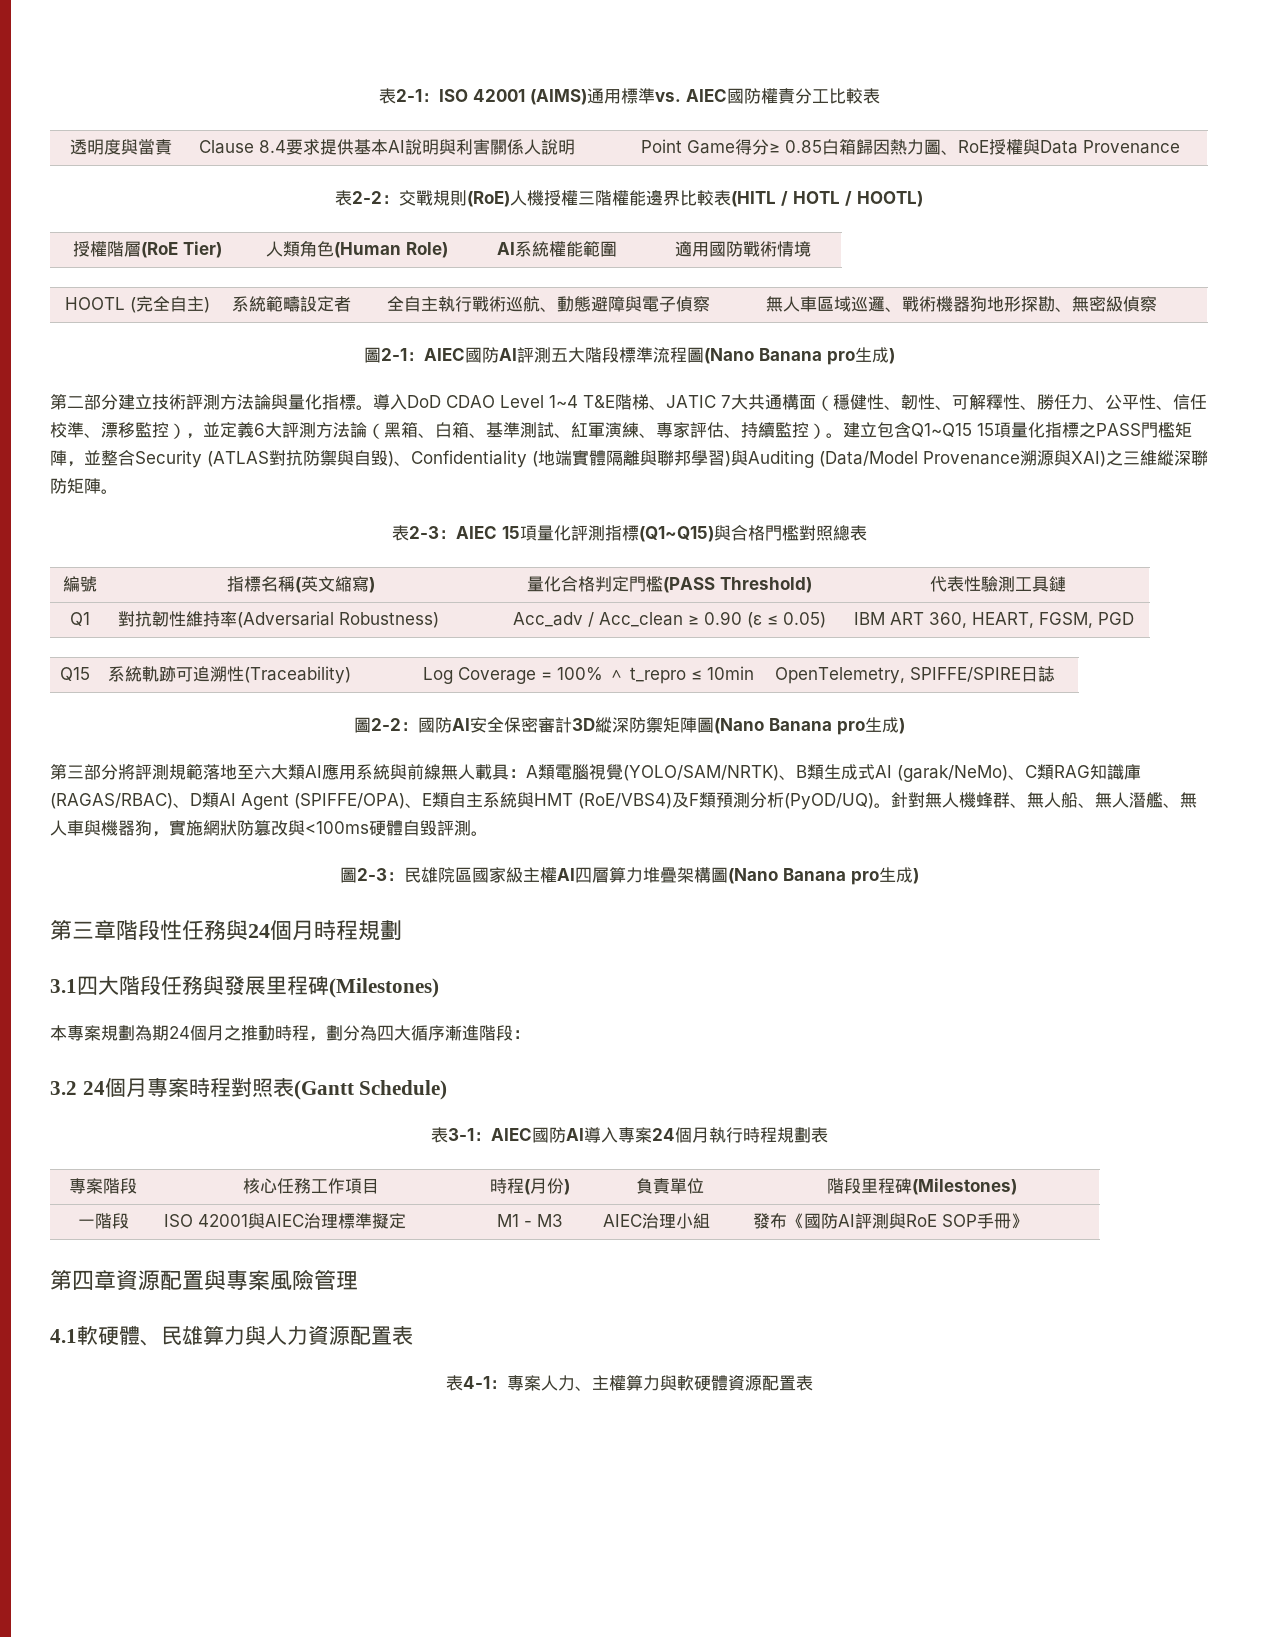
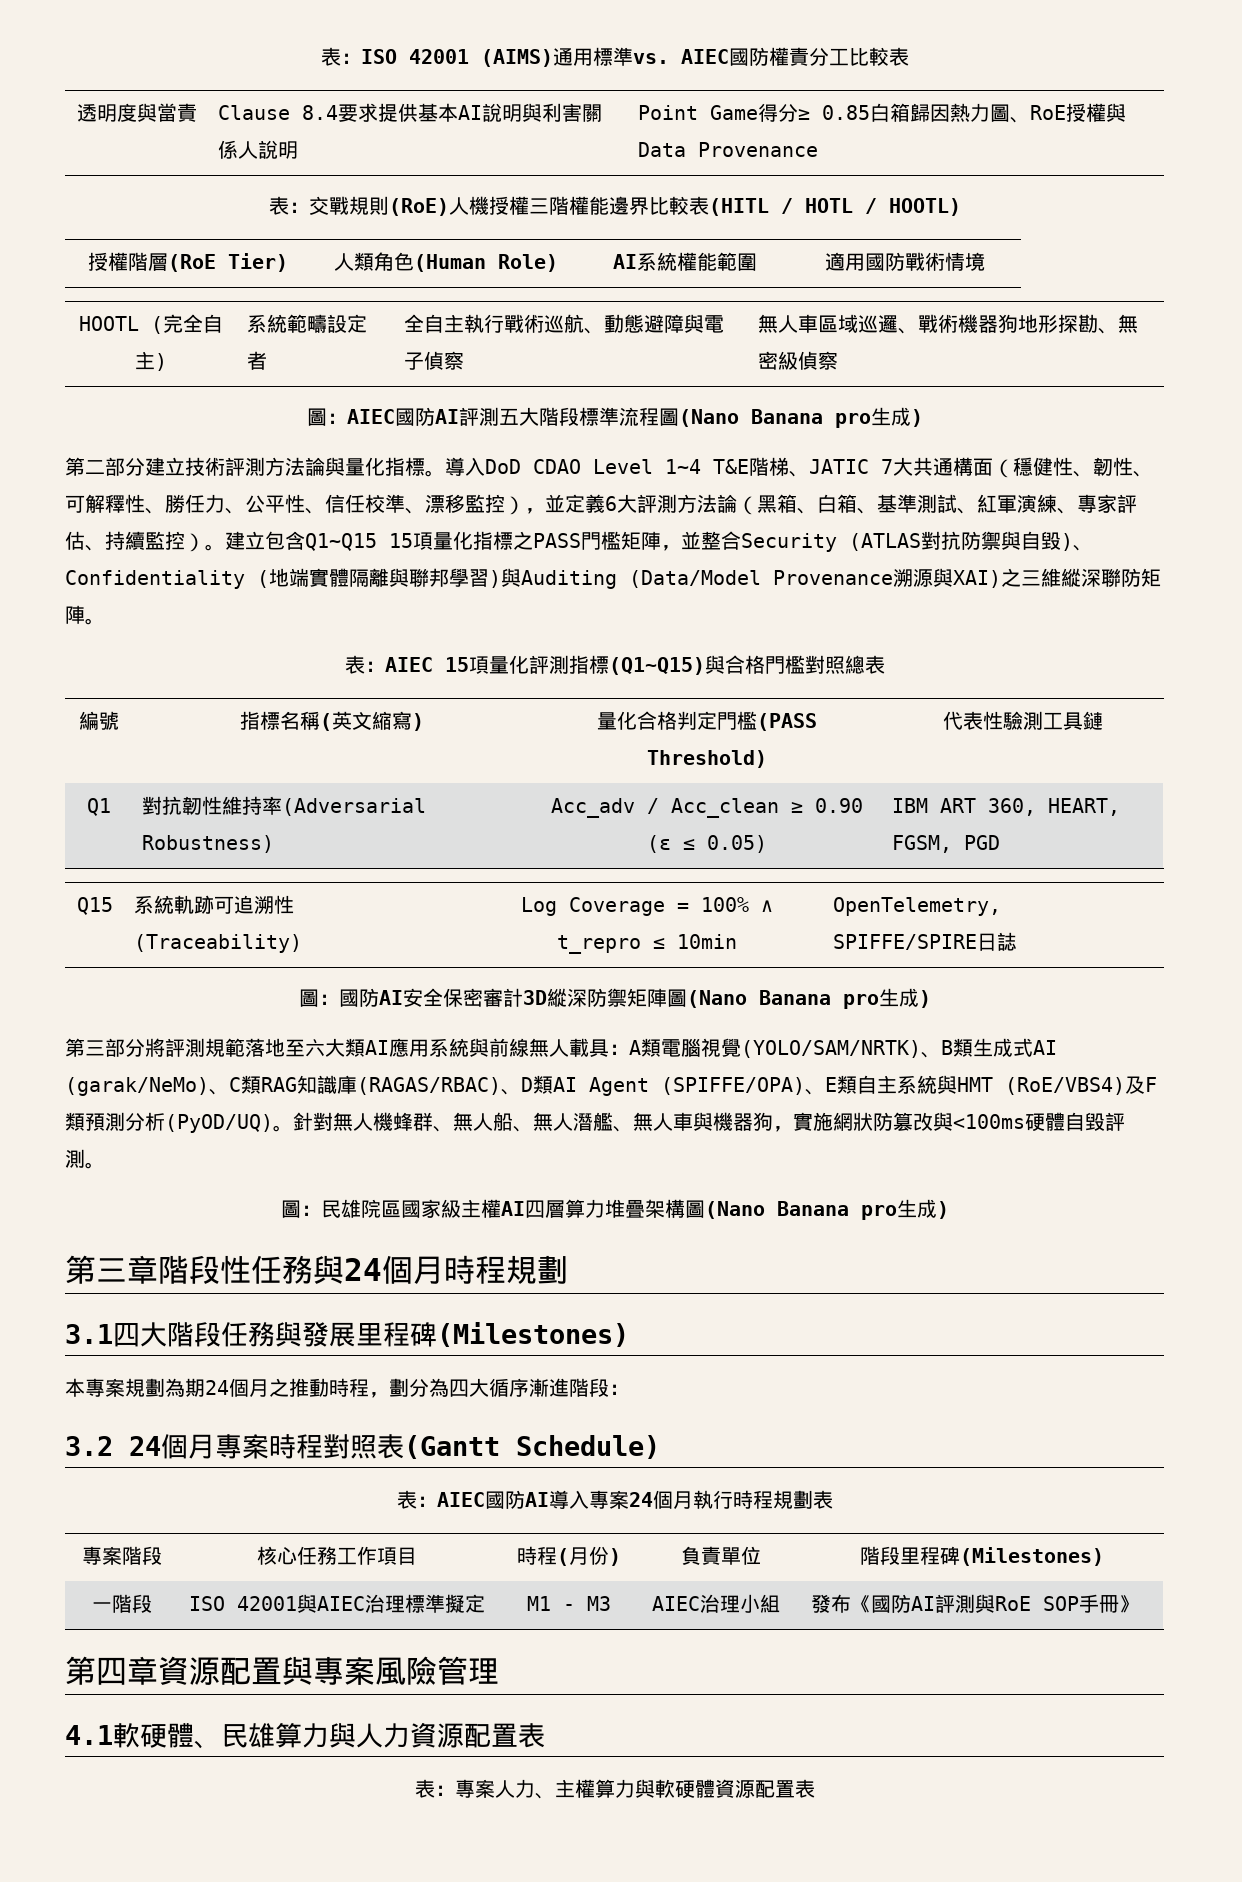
[378,88,422,104] 表2-1 -> [320,47,341,66] 表
[352,191,382,204] 2-2 -> (289, 205) none
[380,348,407,361] 2-1 -> (327, 417) none
[408,526,439,539] 2-3 -> (365, 664) none
[370,718,401,731] 2-2 -> (319, 998) none
[356,868,387,881] 2-3 -> (301, 1209) none
[447,1128,474,1141] 3-1 -> (417, 1499) none
[462,1376,490,1389] 4-1 -> (435, 1788) none

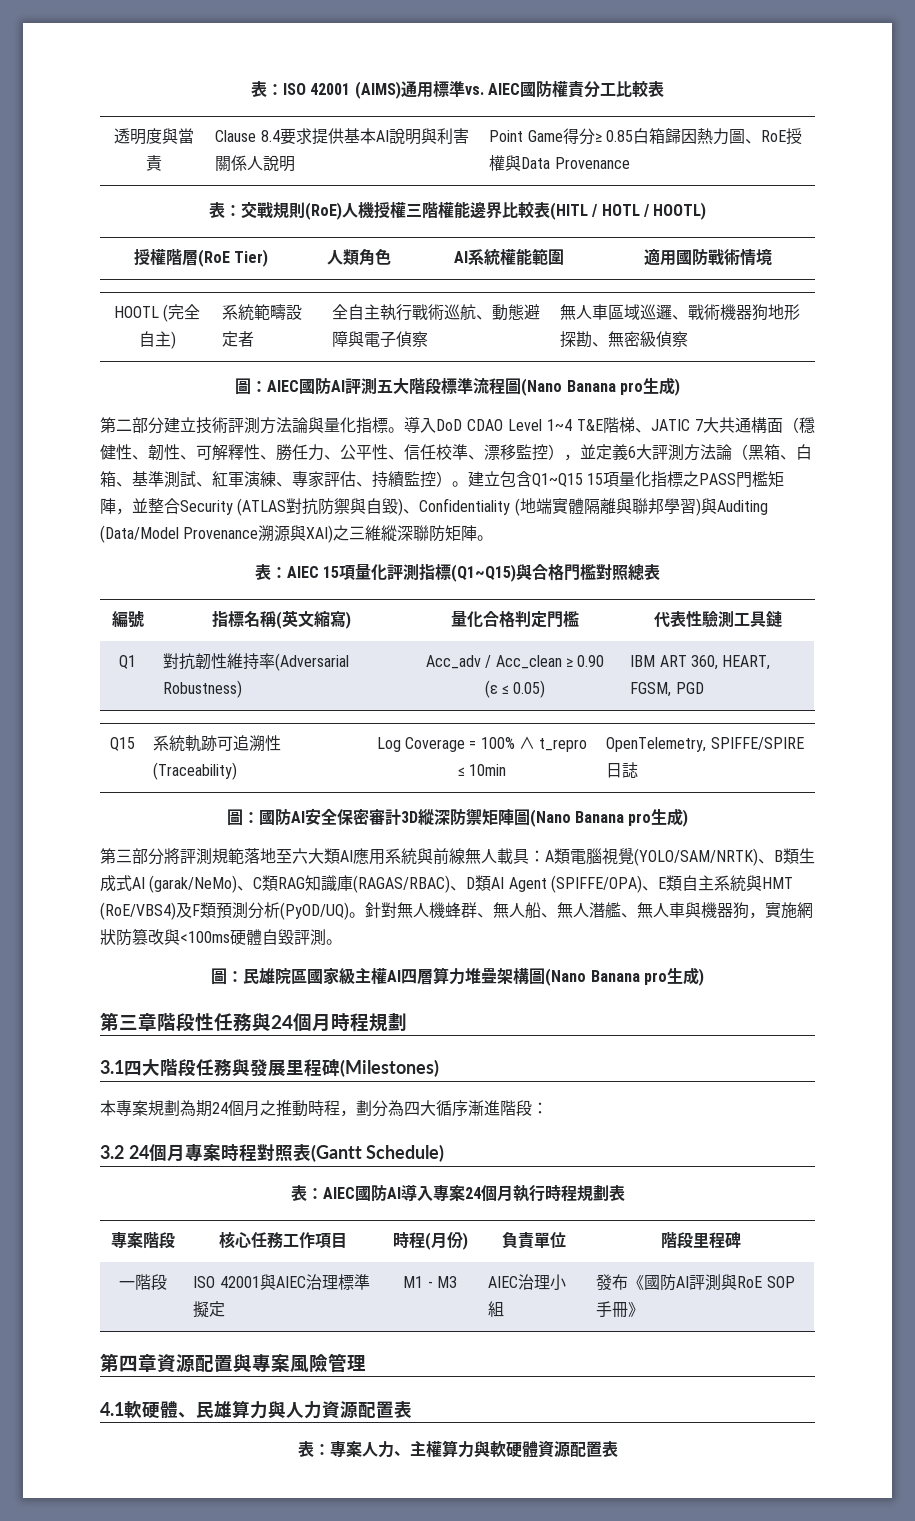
[413,254,558,272] (Human Role) -> (391, 256) none
[757,713,817,731] [647,750,767,768] (PASS Threshold) -> (579, 618) none
[960,1547,1104,1566] (Milestones) -> (741, 1239) none

